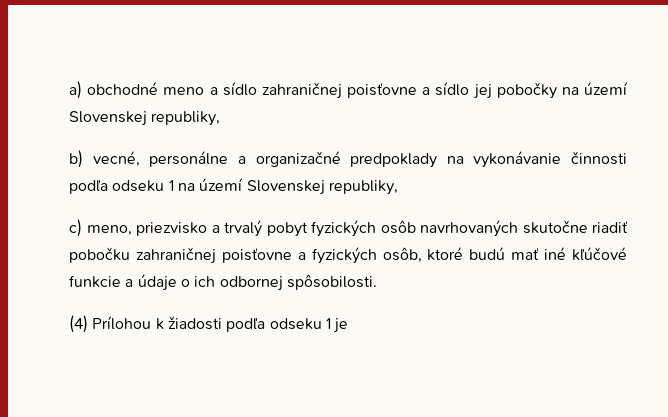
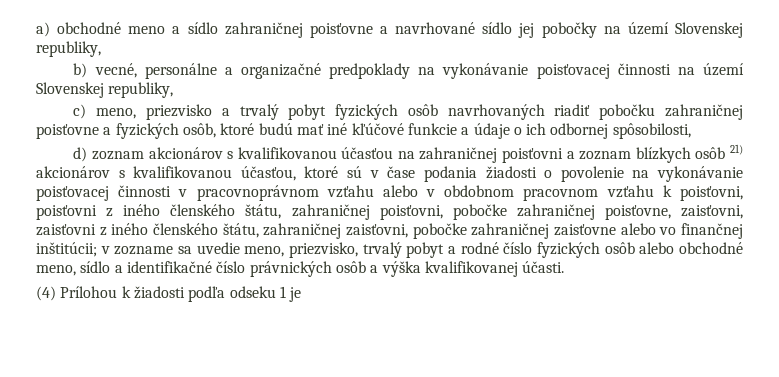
(431, 91) none -> [395,22,476,34] navrhované
[571,151,627,165] [69,180,174,194] činnosti podľa odseku 1 -> [536,63,671,79] poisťovacej činnosti
[522,220,588,234] skutočne -> (545, 112) none
[286,274,377,290] spôsobilosti. -> [612,123,691,139] [73,144,743,163] [36,166,744,182] [36,185,743,201] [36,204,744,220] [36,223,743,239] [36,242,743,258] [36,261,565,277] spôsobilosti, // d) zoznam akcionárov s kvalifikovanou účasťou na zahraničnej poisťovni a zoznam blízkych osôb 21) akcionárov s kvalifikovanou účasťou, ktoré sú v čase podania žiadosti o povolenie na vykonávanie poisťovacej činnosti v pracovnoprávnom vzťahu alebo v obdobnom pracovnom vzťahu k poisťovni, poisťovni z iného členského štátu, zahraničnej poisťovni, pobočke zahraničnej poisťovne, zaisťovni, zaisťovni z iného členského štátu, zahraničnej zaisťovni, pobočke zahraničnej zaisťovne alebo vo finančnej inštitúcii; v zozname sa uvedie meno, priezvisko, trvalý pobyt a rodné číslo fyzických osôb alebo obchodné meno, sídlo a identifikačné číslo právnických osôb a výška kvalifikovanej účasti.

